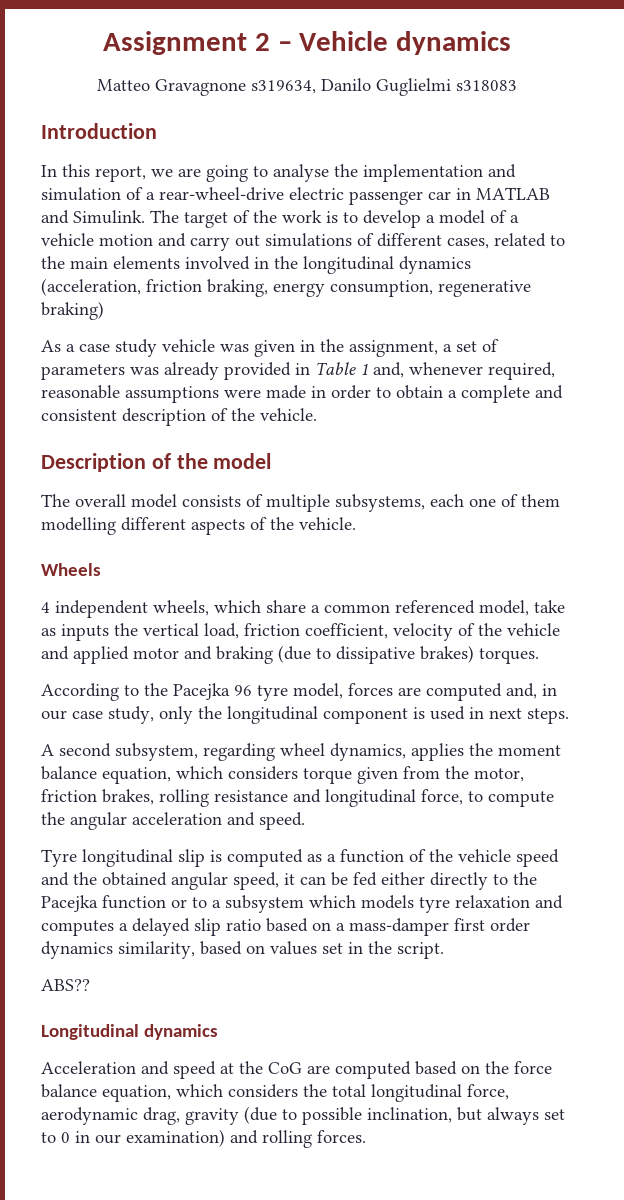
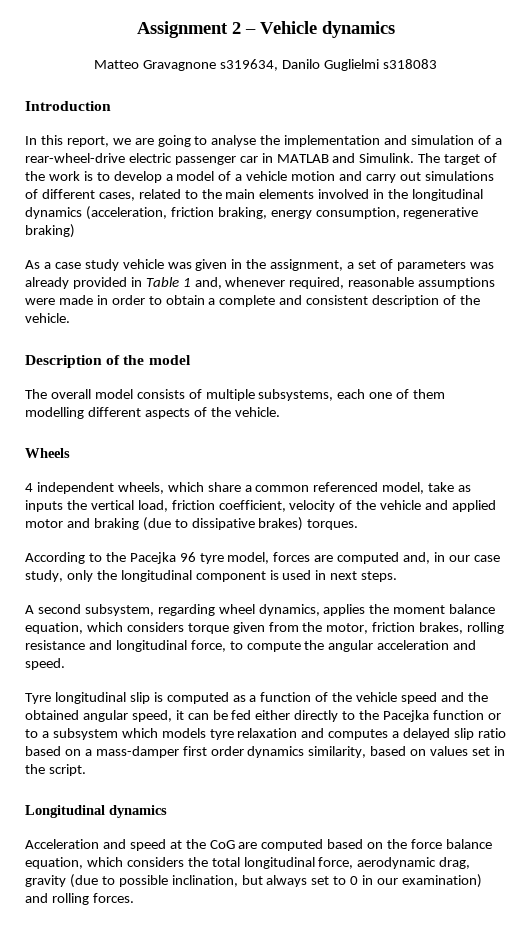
[41,979,90,991] // ABS?? -> (86, 770) none

